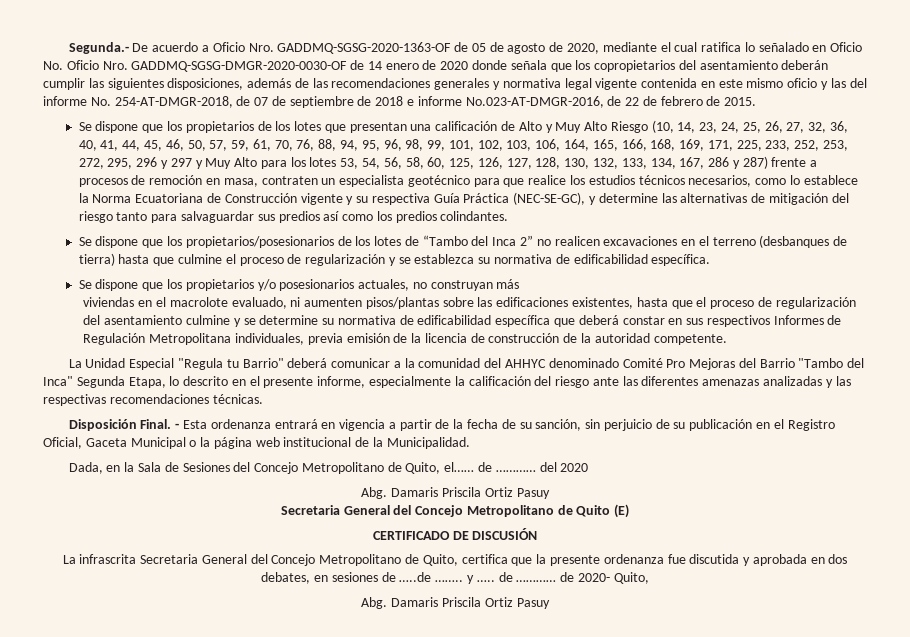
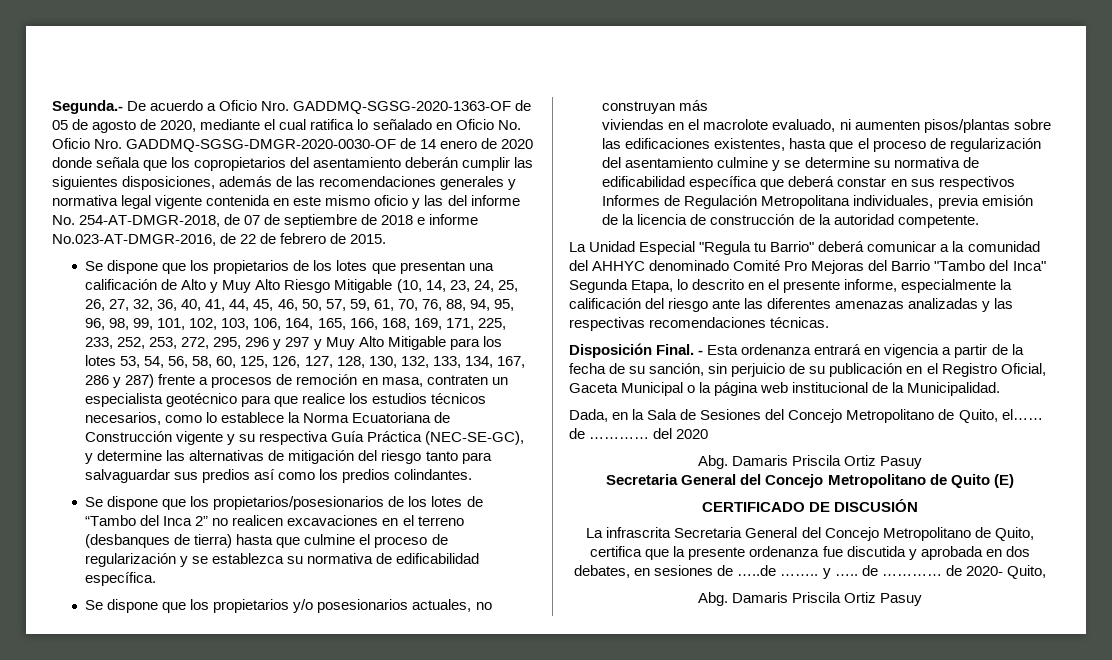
(648, 127) none -> [334,279,393,293] Mitigable
(258, 162) none -> [387,336,446,350] Mitigable

